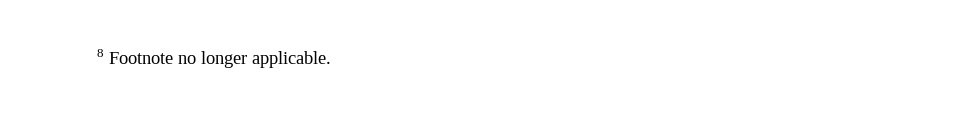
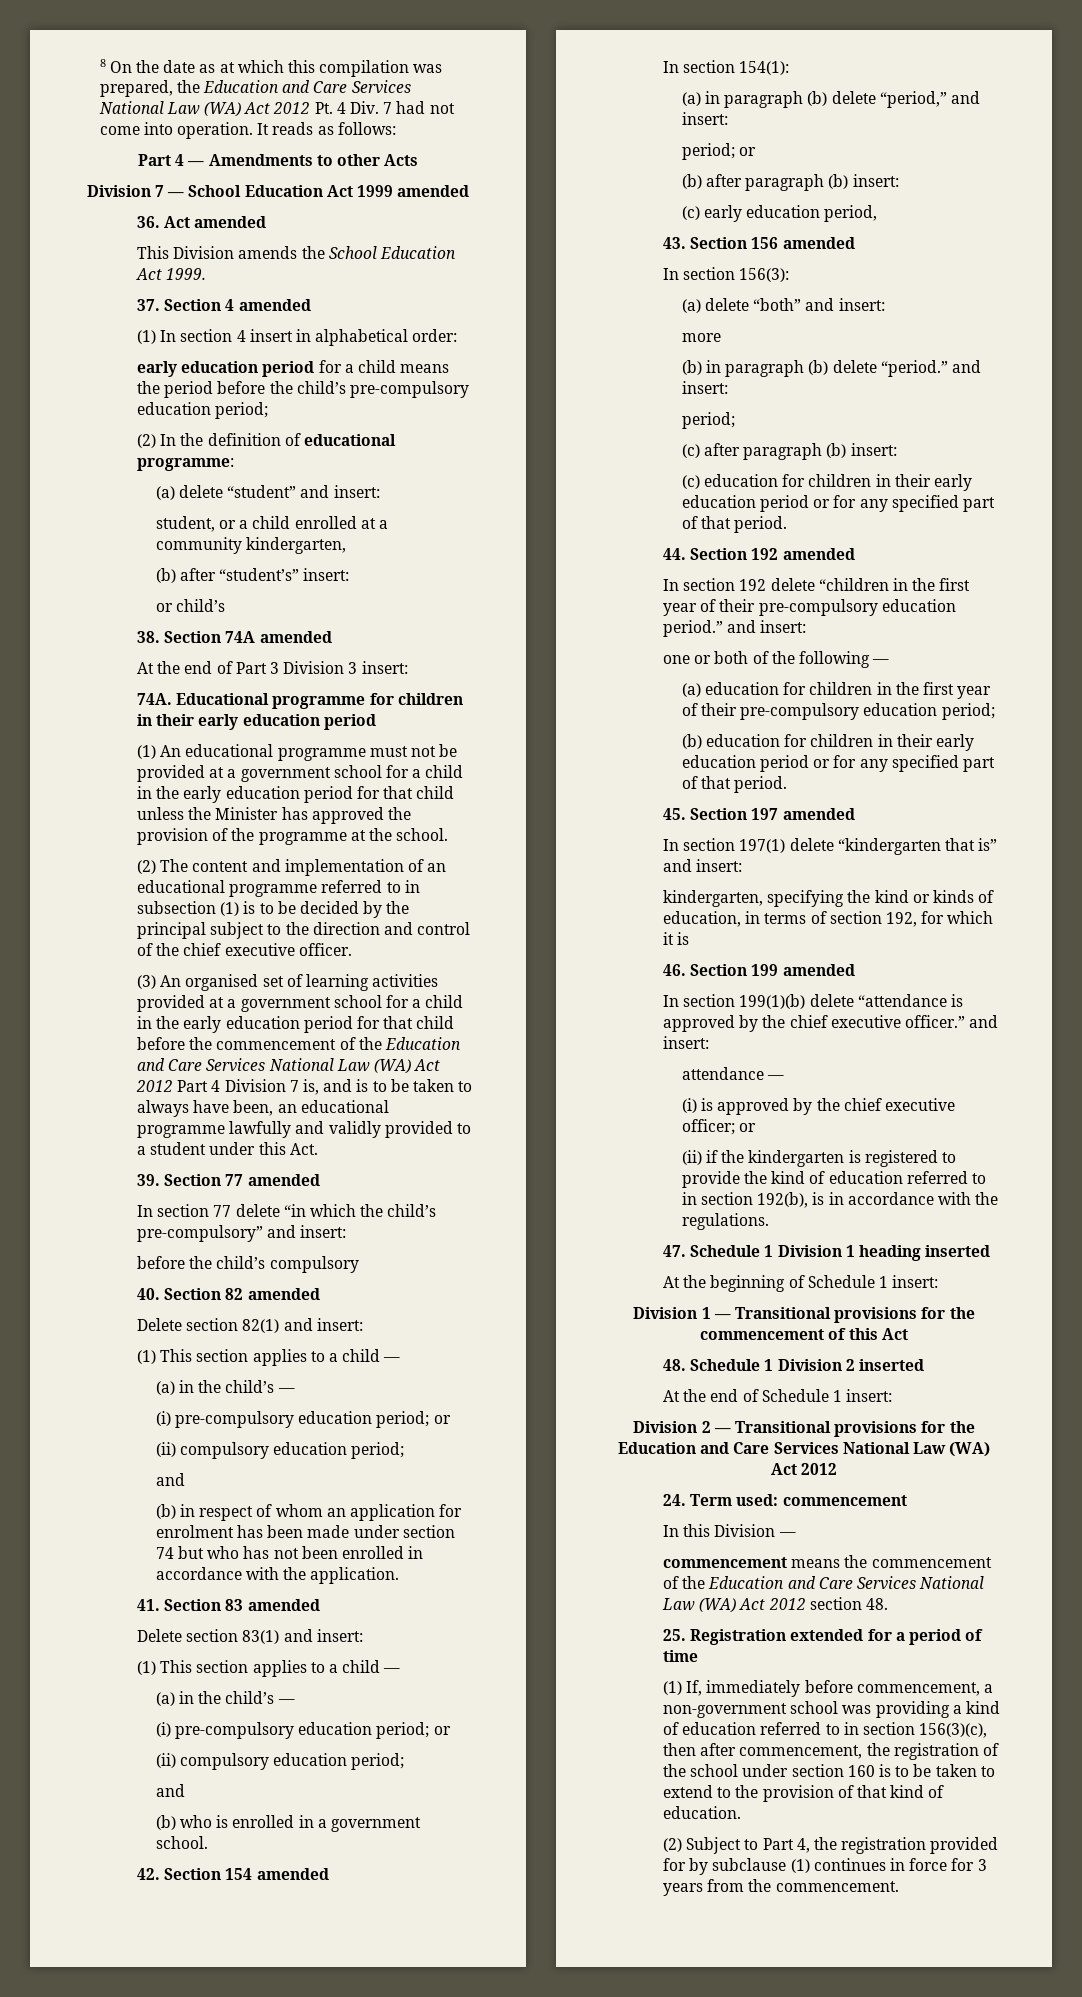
[109,51,332,68] Footnote no longer applicable. -> [109,60,443,77] [99,80,411,97] [98,101,455,117] [99,122,396,139] [137,154,419,166] [86,185,470,197] [137,216,267,228] [137,246,457,259] [136,268,207,280] [137,299,311,311] [137,329,458,346] [137,360,450,377] [137,381,470,398] [137,402,269,419] [137,433,397,448] [137,458,235,471] [155,485,380,500] [155,516,388,532] [155,537,347,554] [155,568,350,583] [155,599,226,612] [137,631,332,643] [137,661,408,674] [137,693,463,709] [137,714,376,730] [137,744,458,761] [137,765,464,782] [137,786,455,803] [137,807,412,824] [137,828,449,845] [137,859,447,876] [137,880,420,897] [137,901,410,918] [137,922,471,939] [137,943,352,956] [137,974,439,991] [137,995,464,1012] [137,1016,455,1033] [137,1037,462,1050] [137,1058,441,1074] [136,1079,473,1095] [137,1100,389,1117] [137,1121,472,1138] [137,1142,318,1155] [137,1174,320,1186] [137,1204,437,1217] [137,1225,347,1242] [137,1256,359,1273] [137,1288,320,1300] [137,1318,363,1333] [137,1349,401,1366] [155,1380,295,1395] [155,1411,451,1428] [155,1442,405,1459] [155,1473,185,1486] [155,1504,463,1521] [155,1525,455,1538] [155,1546,424,1559] [155,1567,400,1584] [137,1599,320,1611] [137,1629,363,1644] [137,1660,401,1677] [155,1691,295,1706] [155,1722,451,1739] [155,1753,405,1770] [155,1784,185,1797] [155,1815,421,1832] [155,1836,208,1849] [137,1868,329,1880] [663,60,790,75] [681,91,980,108] [681,112,728,125] [681,143,757,160] [681,174,899,191] [681,205,878,222] [663,237,855,249] [663,267,790,282] [681,298,885,313] [681,333,721,342] [681,360,981,377] [681,381,728,394] [681,412,735,429] [681,443,897,460] [681,474,972,491] [681,495,995,512] [681,516,788,533] [663,548,855,560] [663,578,971,591] [663,599,956,616] [663,620,807,637] [663,651,890,668] [681,682,992,699] [681,703,995,720] [681,734,974,751] [681,755,995,772] [681,776,788,793] [663,808,855,820] [663,838,998,855] [663,859,743,872] [663,890,995,907] [663,911,994,927] [663,932,690,945] [663,964,855,976] [663,994,964,1009] [663,1015,999,1032] [663,1036,710,1049] [681,1067,785,1080] [681,1098,955,1115] [681,1119,757,1135] [681,1150,956,1167] [681,1171,986,1188] [681,1192,999,1208] [681,1213,769,1230] [663,1245,991,1261] [663,1275,939,1292] [633,1307,975,1323] [700,1328,908,1340] [663,1359,925,1371] [663,1389,893,1402] [633,1421,975,1437] [617,1442,991,1457] [770,1463,838,1475] [663,1494,907,1506] [663,1524,796,1537] [663,1555,992,1568] [663,1576,985,1590] [662,1597,889,1613] [663,1629,984,1645] [663,1650,699,1662] [663,1680,994,1697] [663,1701,1001,1718] [663,1722,988,1738] [663,1743,1000,1760] [663,1764,995,1777] [663,1785,945,1802] [663,1806,742,1819] [663,1837,999,1854] [663,1858,987,1875] [663,1879,899,1896] On the date as at which this compilation was prepared, the Education and Care Services National Law (WA) Act 2012 Pt. 4 Div. 7 had not come into operation. It reads as follows: // Part 4 — Amendments to other Acts // Division 7 — School Education Act 1999 amended // 36. Act amended // This Division amends the School Education Act 1999. // 37. Section 4 amended // (1) In section 4 insert in alphabetical order: // early education period for a child means the period before the child’s pre-compulsory education period; // (2) In the definition of educational programme: // (a) delete “student” and insert: // student, or a child enrolled at a community kindergarten, // (b) after “student’s” insert: // or child’s // 38. Section 74A amended // At the end of Part 3 Division 3 insert: // 74A. Educational programme for children in their early education period // (1) An educational programme must not be provided at a government school for a child in the early education period for that child unless the Minister has approved the provision of the programme at the school. // (2) The content and implementation of an educational programme referred to in subsection (1) is to be decided by the principal subject to the direction and control of the chief executive officer. // (3) An organised set of learning activities provided at a government school for a child in the early education period for that child before the commencement of the Education and Care Services National Law (WA) Act 2012 Part 4 Division 7 is, and is to be taken to always have been, an educational programme lawfully and validly provided to a student under this Act. // 39. Section 77 amended // In section 77 delete “in which the child’s pre-compulsory” and insert: // before the child’s compulsory // 40. Section 82 amended // Delete section 82(1) and insert: // (1) This section applies to a child — // (a) in the child’s — // (i) pre-compulsory education period; or // (ii) compulsory education period; // and // (b) in respect of whom an application for enrolment has been made under section 74 but who has not been enrolled in accordance with the application. // 41. Section 83 amended // Delete section 83(1) and insert: // (1) This section applies to a child — // (a) in the child’s — // (i) pre-compulsory education period; or // (ii) compulsory education period; // and // (b) who is enrolled in a government school. // 42. Section 154 amended // In section 154(1): // (a) in paragraph (b) delete “period,” and insert: // period; or // (b) after paragraph (b) insert: // (c) early education period, // 43. Section 156 amended // In section 156(3): // (a) delete “both” and insert: // more // (b) in paragraph (b) delete “period.” and insert: // period; // (c) after paragraph (b) insert: // (c) education for children in their early education period or for any specified part of that period. // 44. Section 192 amended // In section 192 delete “children in the first year of their pre-compulsory education period.” and insert: // one or both of the following — // (a) education for children in the first year of their pre-compulsory education period; // (b) education for children in their early education period or for any specified part of that period. // 45. Section 197 amended // In section 197(1) delete “kindergarten that is” and insert: // kindergarten, specifying the kind or kinds of education, in terms of section 192, for which it is // 46. Section 199 amended // In section 199(1)(b) delete “attendance is approved by the chief executive officer.” and insert: // attendance — // (i) is approved by the chief executive officer; or // (ii) if the kindergarten is registered to provide the kind of education referred to in section 192(b), is in accordance with the regulations. // 47. Schedule 1 Division 1 heading inserted // At the beginning of Schedule 1 insert: // Division 1 — Transitional provisions for the commencement of this Act // 48. Schedule 1 Division 2 inserted // At the end of Schedule 1 insert: // Division 2 — Transitional provisions for the Education and Care Services National Law (WA) Act 2012 // 24. Term used: commencement // In this Division — // commencement means the commencement of the Education and Care Services National Law (WA) Act 2012 section 48. // 25. Registration extended for a period of time // (1) If, immediately before commencement, a non-government school was providing a kind of education referred to in section 156(3)(c), then after commencement, the registration of the school under section 160 is to be taken to extend to the provision of that kind of education. // (2) Subject to Part 4, the registration provided for by subclause (1) continues in force for 3 years from the commencement.

